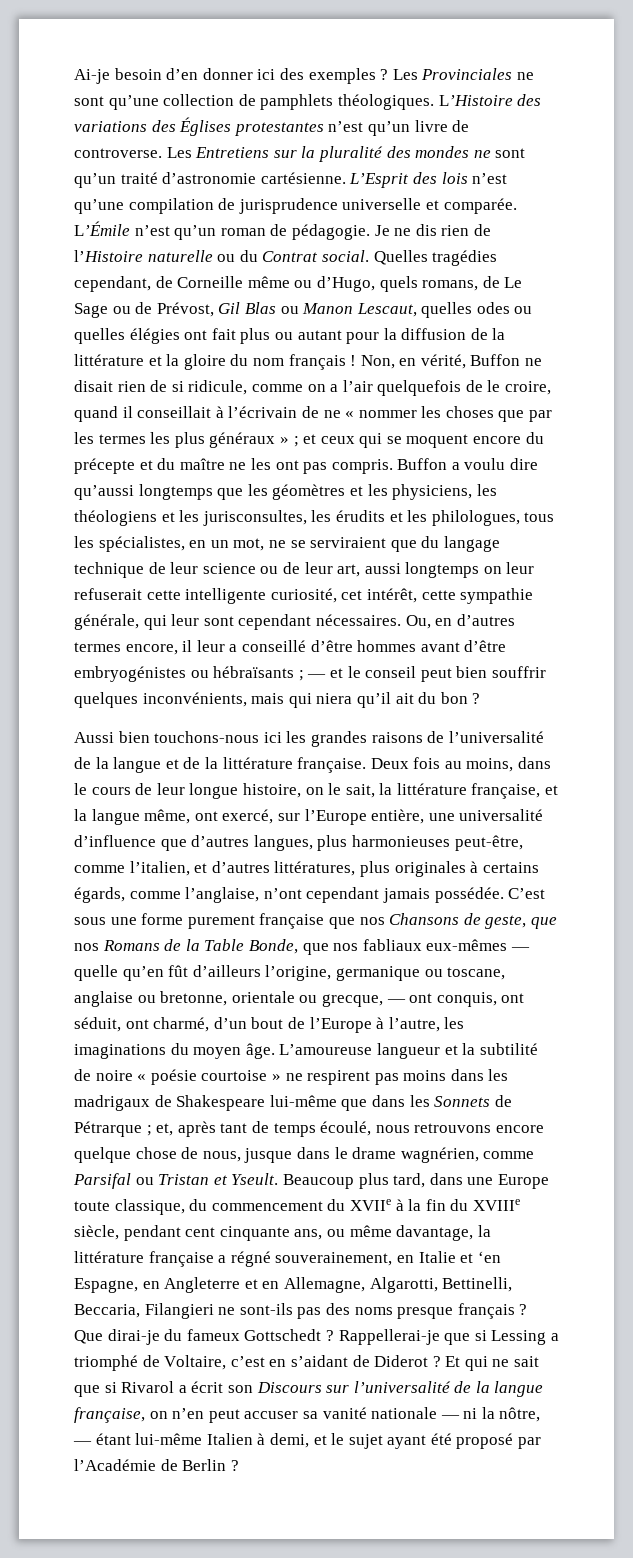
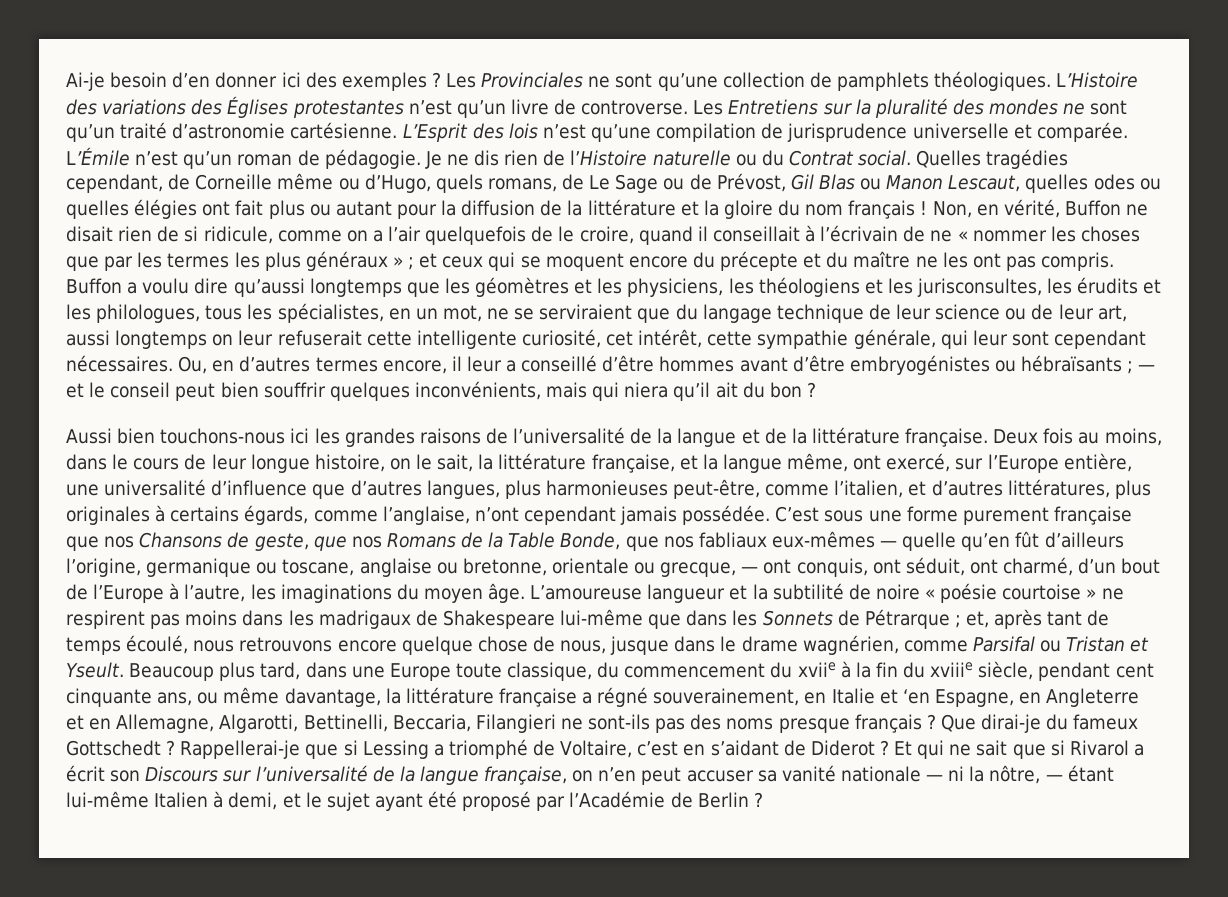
[349,1199,391,1211] XVIIe -> [797,662,836,677] xviie
[472,1199,520,1211] XVIIIe -> [930,662,974,677] xviiie

